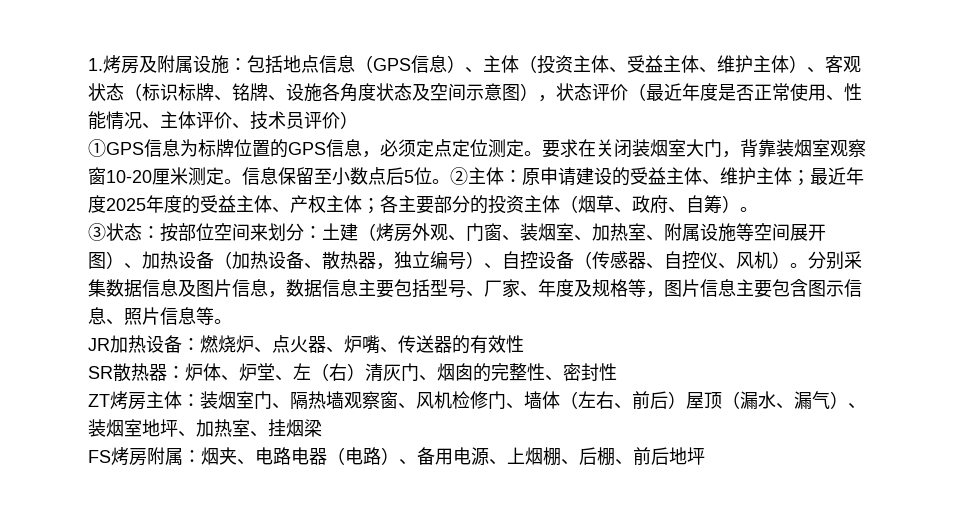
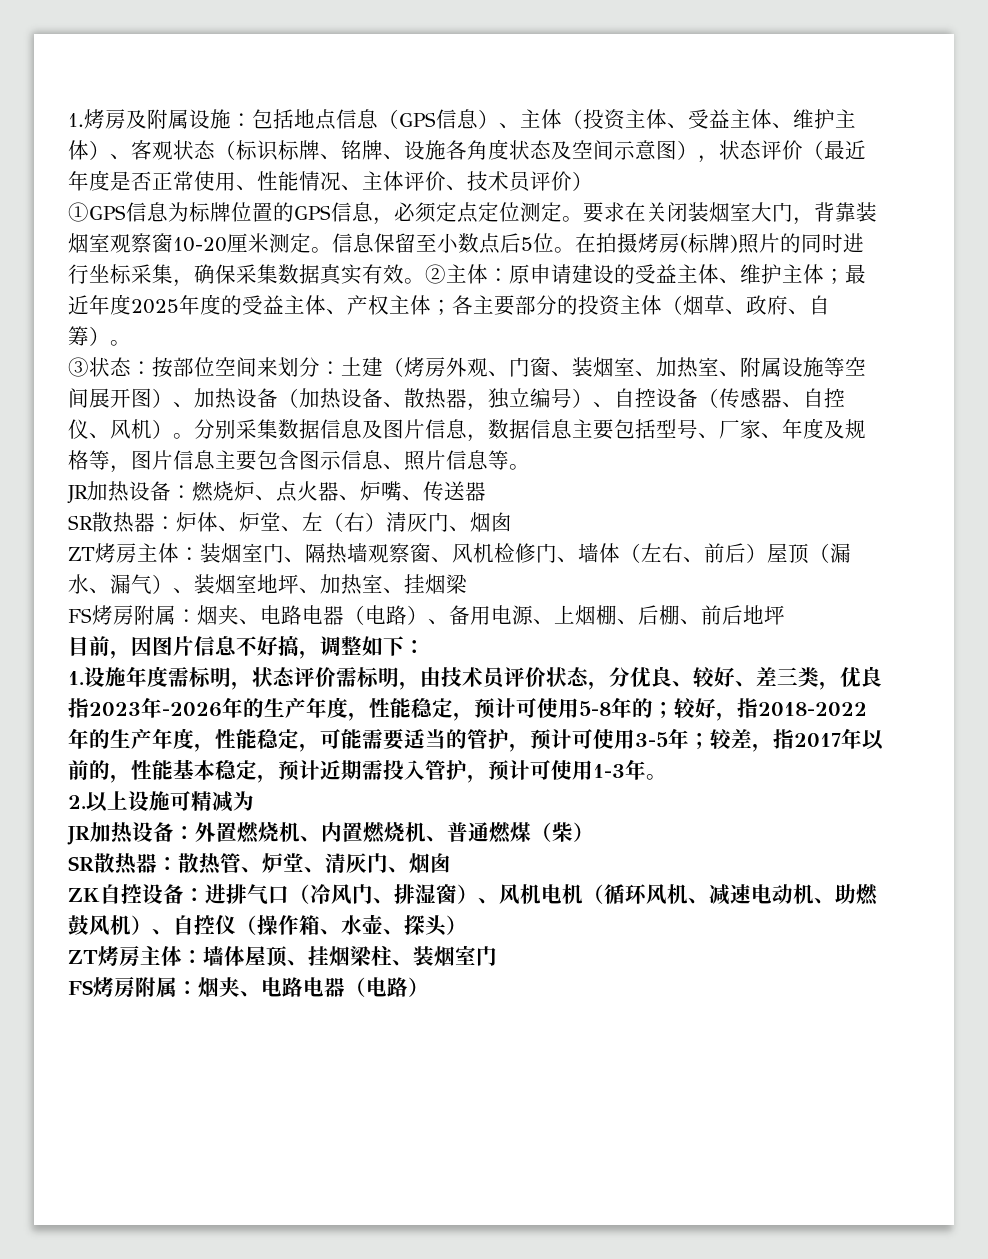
(450, 181) none -> [575,233,864,254] [68,264,425,287] 在拍摄烤房(标牌)照片的同时进行坐标采集，确保采集数据真实有效。
[452,335,524,354] 的有效性 -> (486, 491) none
[473,363,617,382] 的完整性、密封性 -> (512, 522) none
(705, 456) none -> [68,636,425,659] [68,666,882,690] [68,697,867,721] [68,728,884,752] [68,759,667,783] [68,791,254,812] [67,822,594,845] [68,853,451,875] [68,884,878,906] [68,914,467,936] [68,945,497,967] [68,976,429,998] // 目前，因图片信息不好搞，调整如下： // 1.设施年度需标明，状态评价需标明，由技术员评价状态，分优良、较好、差三类，优良指2023年-2026年的生产年度，性能稳定，预计可使用5-8年的；较好，指2018-2022年的生产年度，性能稳定，可能需要适当的管护，预计可使用3-5年；较差，指2017年以前的，性能基本稳定，预计近期需投入管护，预计可使用1-3年。 // 2.以上设施可精减为 // JR加热设备：外置燃烧机、内置燃烧机、普通燃煤（柴） // SR散热器：散热管、炉堂、清灰门、烟囱 // ZK自控设备：进排气口（冷风门、排湿窗）、风机电机（循环风机、减速电动机、助燃鼓风机）、自控仪（操作箱、水壶、探头） // ZT烤房主体：墙体屋顶、挂烟梁柱、装烟室门 // FS烤房附属：烟夹、电路电器（电路）

